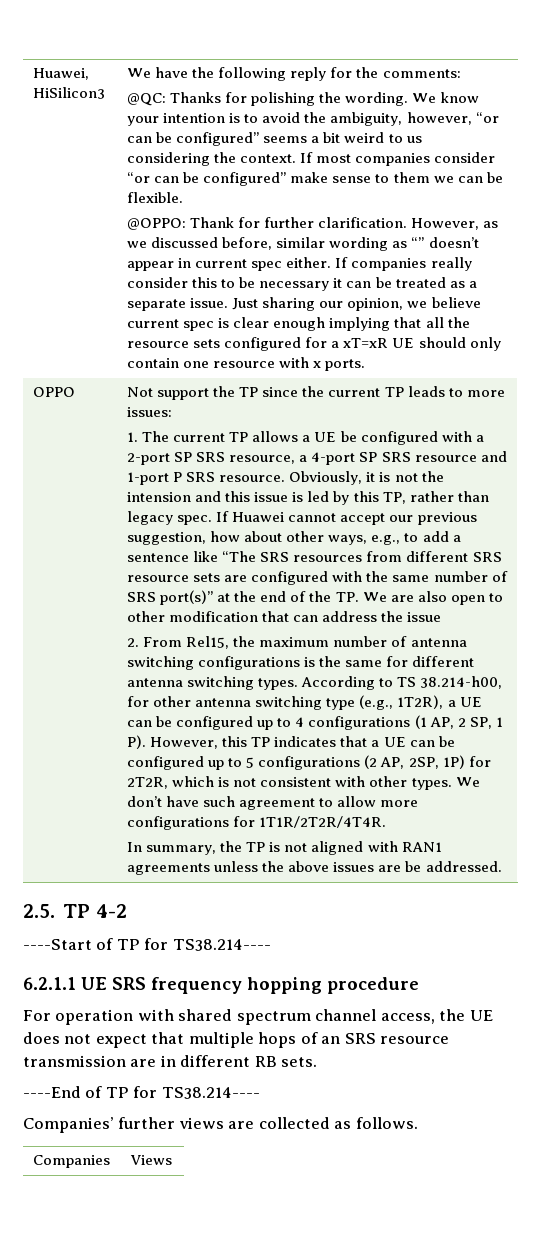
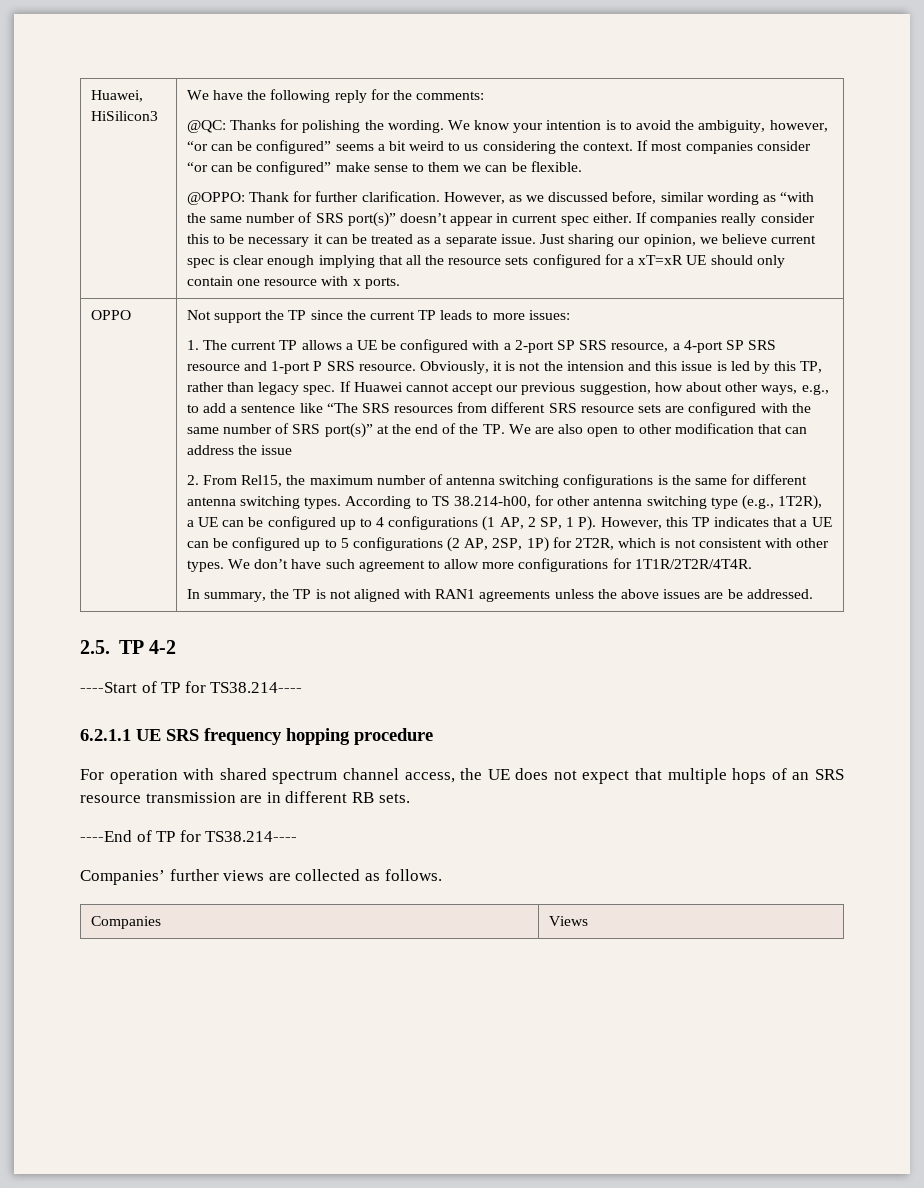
[411,237,425,248] “” -> [780,192,815,202] [186,212,396,227] “with the same number of SRS port(s)”

